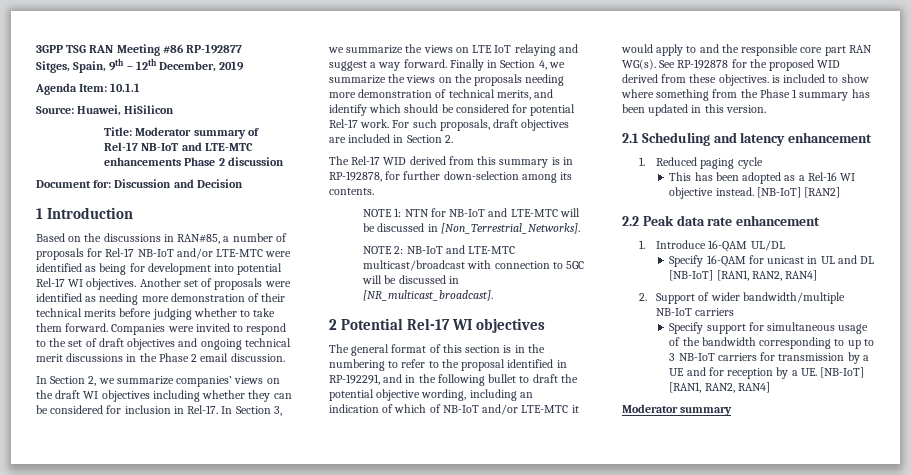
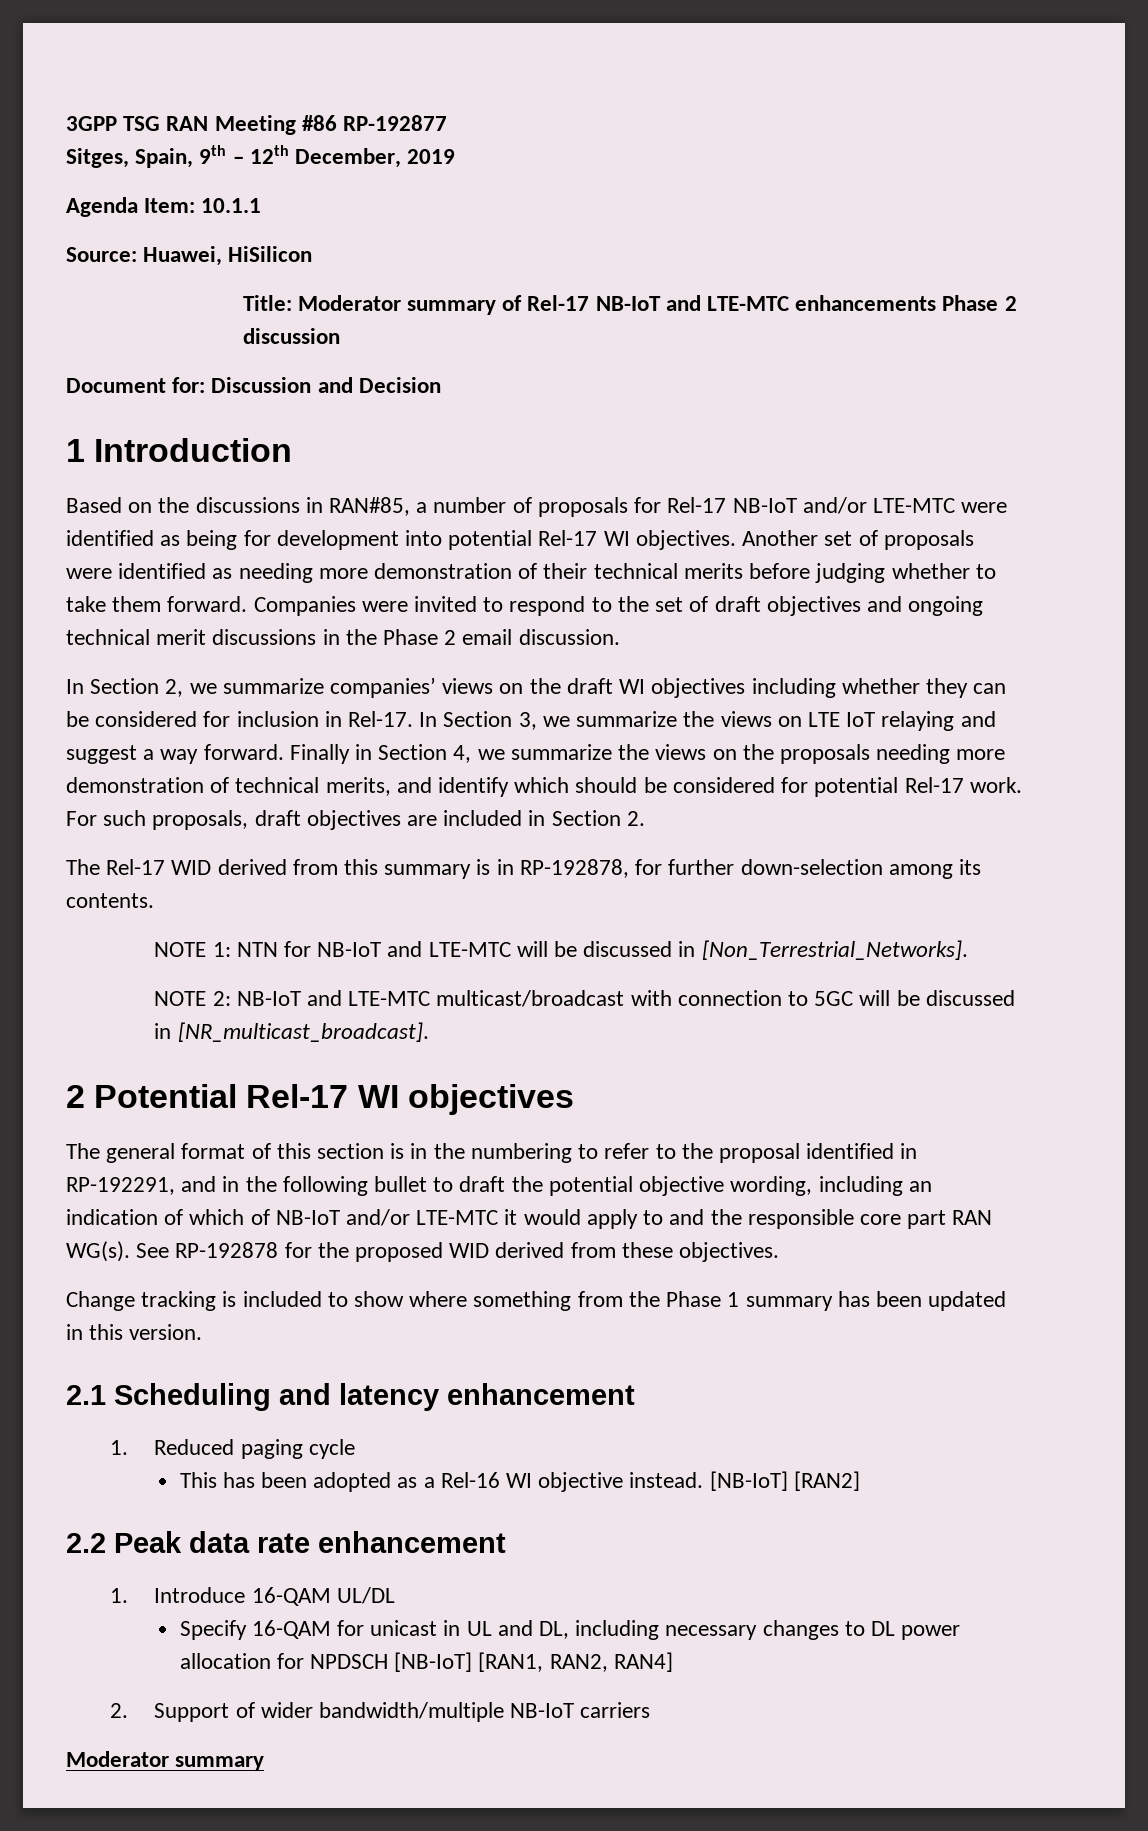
(769, 80) none -> [66,1291,217,1311] // Change tracking
[859,256,874,264] DL -> [539,1620,961,1640] [179,1653,389,1669] DL, including necessary changes to DL power allocation for NPDSCH
[669,322,869,334] [669,337,874,349] [669,352,869,364] [669,367,864,379] [669,382,770,393] // Specify support for simultaneous usage of the bandwidth corresponding to up to 3 NB-IoT carriers for transmission by a UE and for reception by a UE. [NB-IoT] [RAN1, RAN2, RAN4] -> (651, 1710) none

